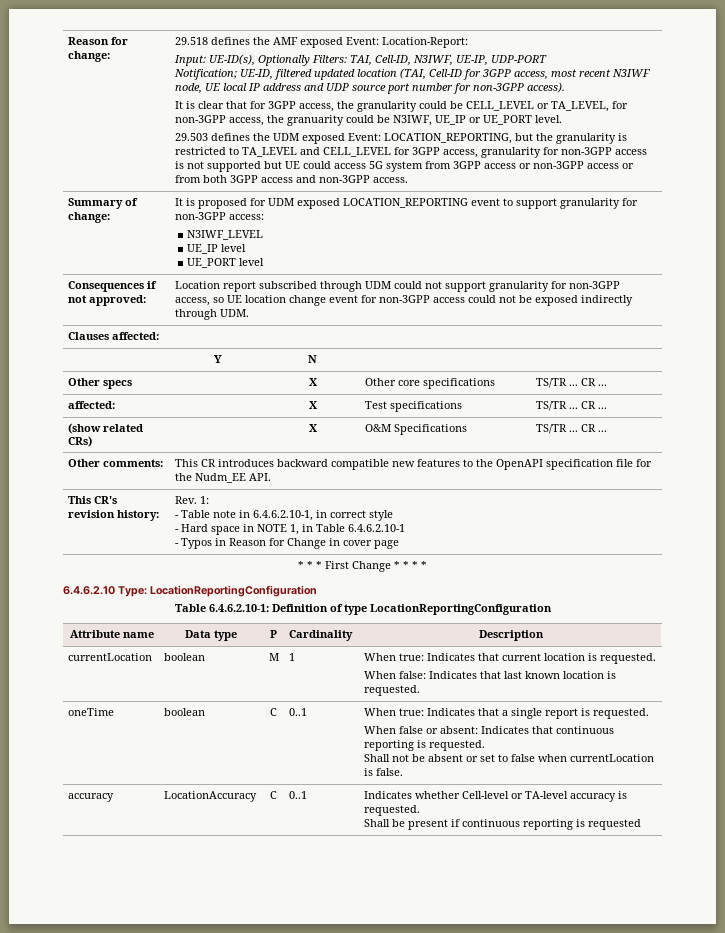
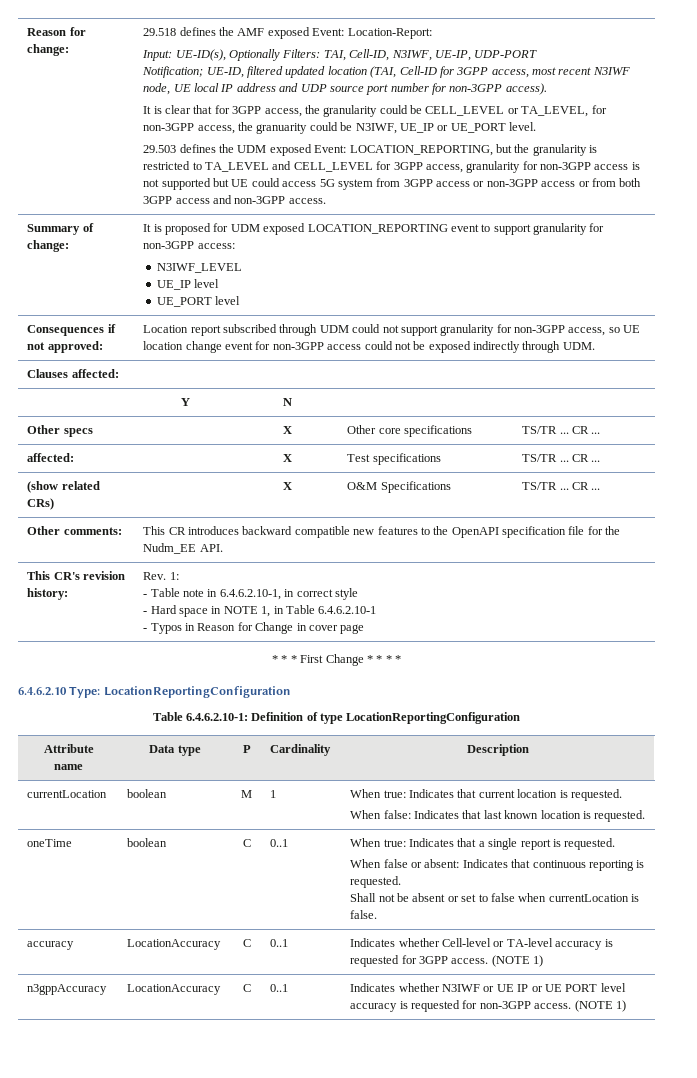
[364,805,421,816] [364,819,642,830] requested. // Shall be present if continuous reporting is requested -> [350,955,544,967] [27,984,108,995] [127,984,222,995] [242,984,251,992] [270,984,289,992] [350,983,626,992] [350,1000,626,1012] requested for 3GPP access. (NOTE 1) // n3gppAccuracy | LocationAccuracy | C | 0..1 | Indicates whether N3IWF or UE IP or UE PORT level accuracy is requested for non-3GPP access. (NOTE 1)

